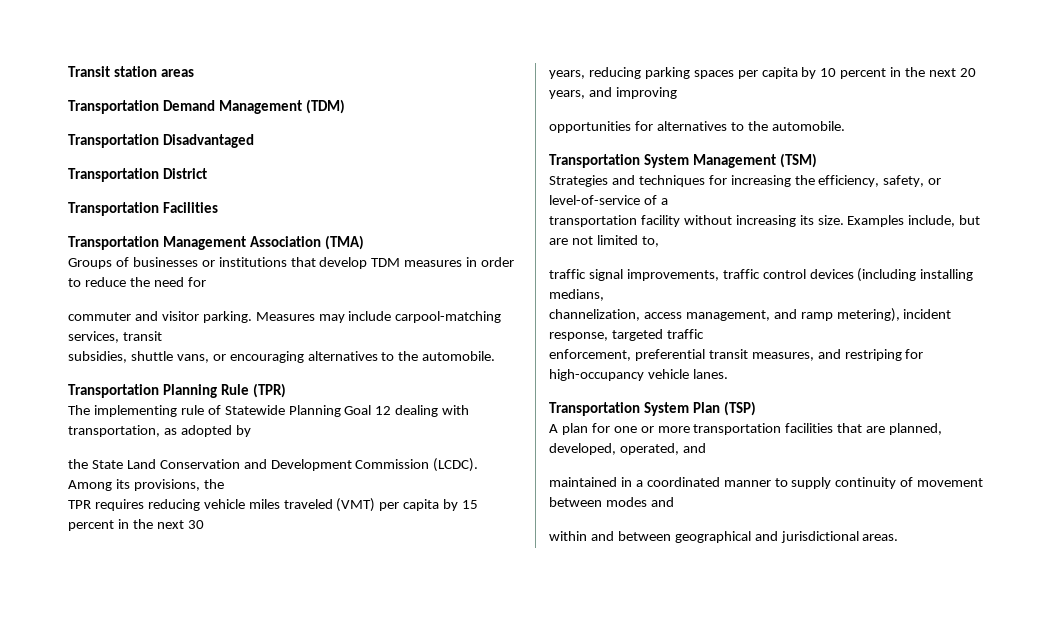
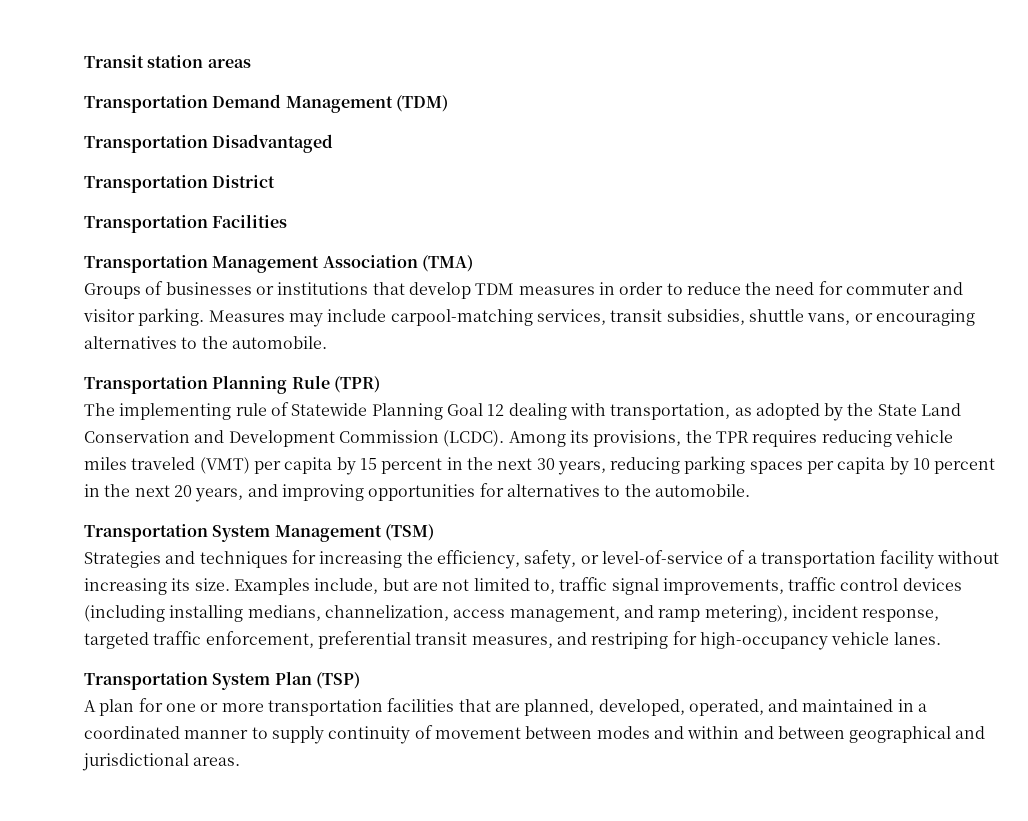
(206, 282) // -> (843, 288) none
(162, 336) // -> (663, 315) none
(251, 431) // -> (844, 412) none
(224, 484) // -> (712, 436) none
(204, 524) // -> (555, 464) none
(677, 93) // -> (364, 492) none
(668, 201) // -> (757, 559) none
(659, 241) // -> (555, 586) none
(604, 295) // -> (321, 613) none
(704, 334) // -> (202, 638) none
(706, 448) // -> (799, 705) none
(674, 502) // -> (684, 732) none

